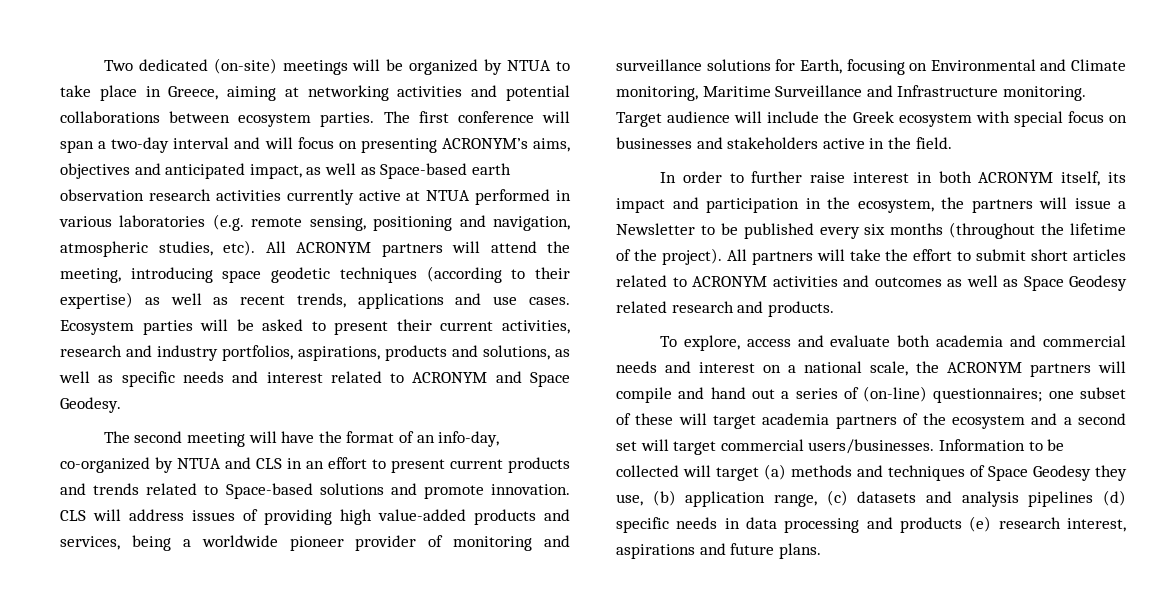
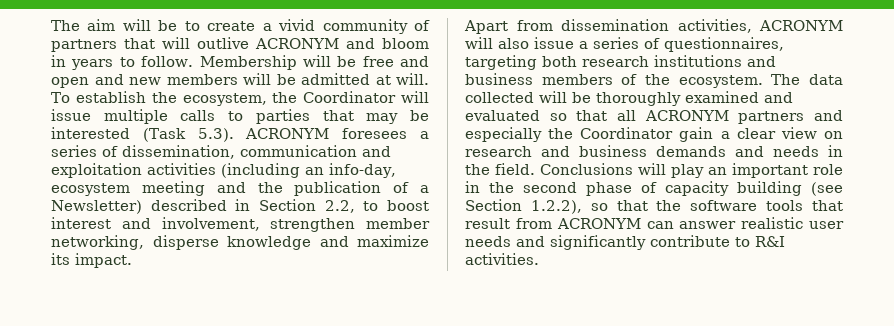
[103,58,570,75] [60,85,570,101] [60,111,571,127] [60,137,570,153] [60,163,511,179] [60,189,571,205] [59,214,570,231] [60,240,570,257] [60,266,570,283] [60,292,570,309] [60,319,570,335] [60,345,570,361] [59,371,570,387] [60,397,121,413] [103,431,500,447] [60,457,570,473] [60,483,570,499] [60,509,570,525] [60,535,570,551] [616,59,1126,75] [616,85,1086,101] [616,111,1127,127] [616,137,952,149] [659,171,1126,186] [616,197,1126,213] [616,222,1126,239] [616,248,1126,265] [616,275,1127,291] [616,301,834,317] [659,335,1126,351] [616,361,1126,377] [616,386,1126,403] [616,413,1126,429] [616,439,1065,455] [616,464,1127,481] [616,490,1126,507] [616,516,1126,533] [616,543,821,559] Two dedicated (on-site) meetings will be organized by NTUA to take place in Greece, aiming at networking activities and potential collaborations between ecosystem parties. The first conference will span a two-day interval and will focus on presenting ACRONYM’s aims, objectives and anticipated impact, as well as Space-based earth observation research activities currently active at NTUA performed in various laboratories (e.g. remote sensing, positioning and navigation, atmospheric studies, etc). All ACRONYM partners will attend the meeting, introducing space geodetic techniques (according to their expertise) as well as recent trends, applications and use cases. Ecosystem parties will be asked to present their current activities, research and industry portfolios, aspirations, products and solutions, as well as specific needs and interest related to ACRONYM and Space Geodesy. // The second meeting will have the format of an info-day, co-organized by NTUA and CLS in an effort to present current products and trends related to Space-based solutions and promote innovation. CLS will address issues of providing high value-added products and services, being a worldwide pioneer provider of monitoring and surveillance solutions for Earth, focusing on Environmental and Climate monitoring, Maritime Surveillance and Infrastructure monitoring. Target audience will include the Greek ecosystem with special focus on businesses and stakeholders active in the field. // In order to further raise interest in both ACRONYM itself, its impact and participation in the ecosystem, the partners will issue a Newsletter to be published every six months (throughout the lifetime of the project). All partners will take the effort to submit short articles related to ACRONYM activities and outcomes as well as Space Geodesy related research and products. // To explore, access and evaluate both academia and commercial needs and interest on a national scale, the ACRONYM partners will compile and hand out a series of (on-line) questionnaires; one subset of these will target academia partners of the ecosystem and a second set will target commercial users/businesses. Information to be collected will target (a) methods and techniques of Space Geodesy they use, (b) application range, (c) datasets and analysis pipelines (d) specific needs in data processing and products (e) research interest, aspirations and future plans. -> [51,19,431,34] [51,37,429,52] [51,55,429,70] [51,73,429,88] [51,91,429,106] [51,109,430,124] [51,127,429,142] [51,145,391,159] [51,163,396,178] [51,181,429,196] [51,199,430,214] [51,217,430,232] [51,235,429,250] [51,253,132,268] [464,19,843,34] [465,37,784,52] [465,55,776,70] [465,73,843,88] [465,91,793,106] [465,110,843,124] [465,127,843,142] [465,145,843,157] [465,163,843,178] [465,181,843,196] [465,199,843,214] [465,217,844,229] [465,235,785,250] [465,253,539,265] The aim will be to create a vivid community of partners that will outlive ACRONYM and bloom in years to follow. Membership will be free and open and new members will be admitted at will. To establish the ecosystem, the Coordinator will issue multiple calls to parties that may be interested (Task 5.3). ACRONYM foresees a series of dissemination, communication and exploitation activities (including an info-day, ecosystem meeting and the publication of a Newsletter) described in Section 2.2, to boost interest and involvement, strengthen member networking, disperse knowledge and maximize its impact. // Apart from dissemination activities, ACRONYM will also issue a series of questionnaires, targeting both research institutions and business members of the ecosystem. The data collected will be thoroughly examined and evaluated so that all ACRONYM partners and especially the Coordinator gain a clear view on research and business demands and needs in the field. Conclusions will play an important role in the second phase of capacity building (see Section 1.2.2), so that the software tools that result from ACRONYM can answer realistic user needs and significantly contribute to R&I activities.

